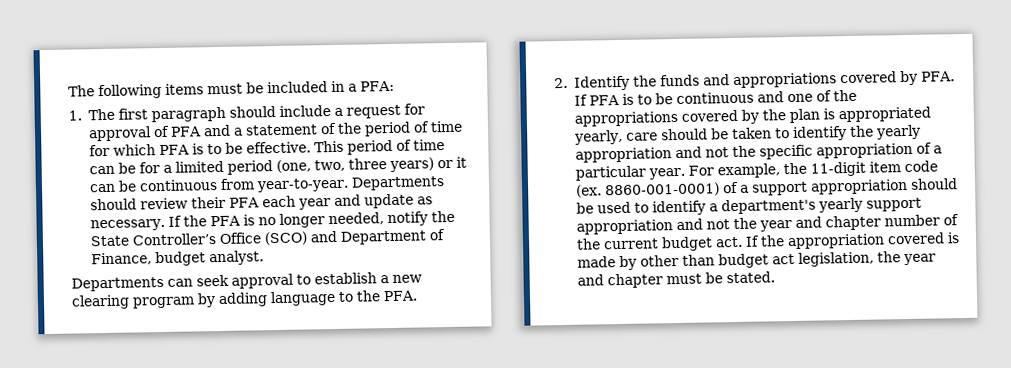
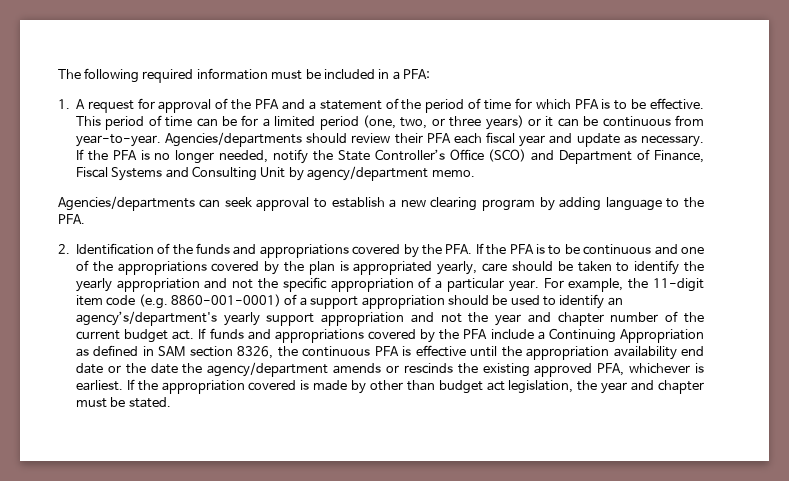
[165,83,205,95] items -> [142,68,268,83] required information
[87,105,343,123] The first paragraph should include a -> [75,99,85,109] A
(170, 131) none -> [231,99,252,110] the
(345, 165) none -> [431,118,445,126] or
[350,176,445,191] Departments -> [165,132,303,147] Agencies/departments
(296, 201) none -> [486,132,516,144] fiscal
[154,250,264,267] [71,276,165,292] budget analyst. // Departments -> [75,166,475,181] [57,196,195,211] Fiscal Systems and Consulting Unit by agency/department memo. // Agencies/departments
[573,75,630,91] Identify -> [75,243,171,255] Identification of
(918, 78) none -> [422,244,443,255] the
(588, 100) none -> [486,244,507,255] the
[575,184,602,198] (ex. -> [138,294,168,309] (e.g.
[708,198,816,215] a department's -> [607,297,623,306] [75,311,217,326] an agency’s/department's
(760, 241) none -> [209,328,705,343] [75,345,704,360] [75,362,705,377] [75,379,135,391] funds and appropriations covered by the PFA include a Continuing Appropriation as defined in SAM section 8326, the continuous PFA is effective until the appropriation availability end date or the date the agency/department amends or rescinds the existing approved PFA, whichever is earliest. If

